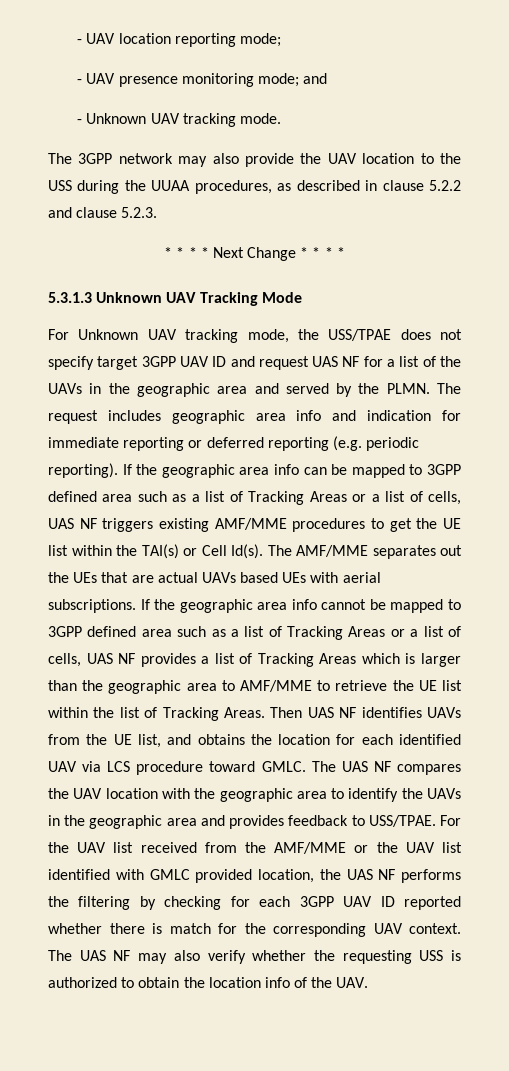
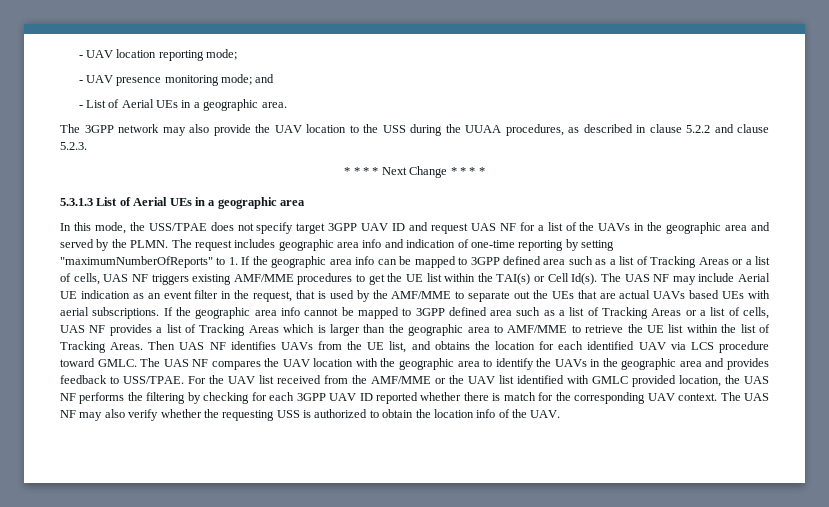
[86,113,281,127] Unknown UAV tracking mode. -> [85,99,287,111] List of Aerial UEs in a geographic area.
[96,292,302,306] [48,329,239,343] Unknown UAV Tracking Mode // For Unknown UAV tracking -> [96,197,305,209] [60,222,91,231] List of Aerial UEs in a geographic area // In this
[441,410,461,421] [48,436,420,451] [48,463,118,478] for immediate reporting or deferred reporting (e.g. periodic reporting). -> [457,239,614,251] [60,256,238,268] of one-time reporting by setting "maximumNumberOfReports" to 1.
[296,545,436,559] AMF/MME separates -> [624,273,770,285] [60,290,511,302] UAS NF may include Aerial UE indication as an event filter in the request, that is used by the AMF/MME to separate

